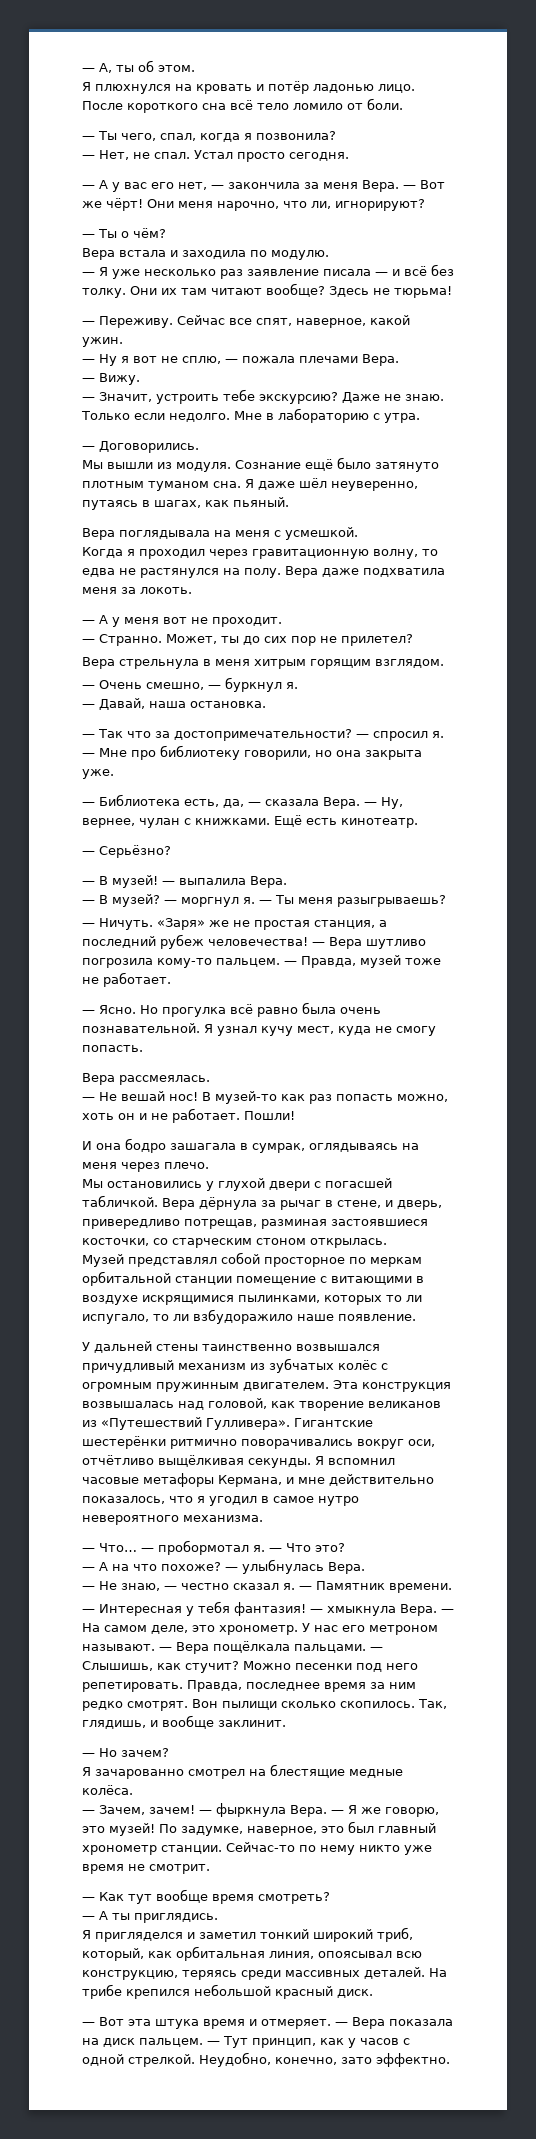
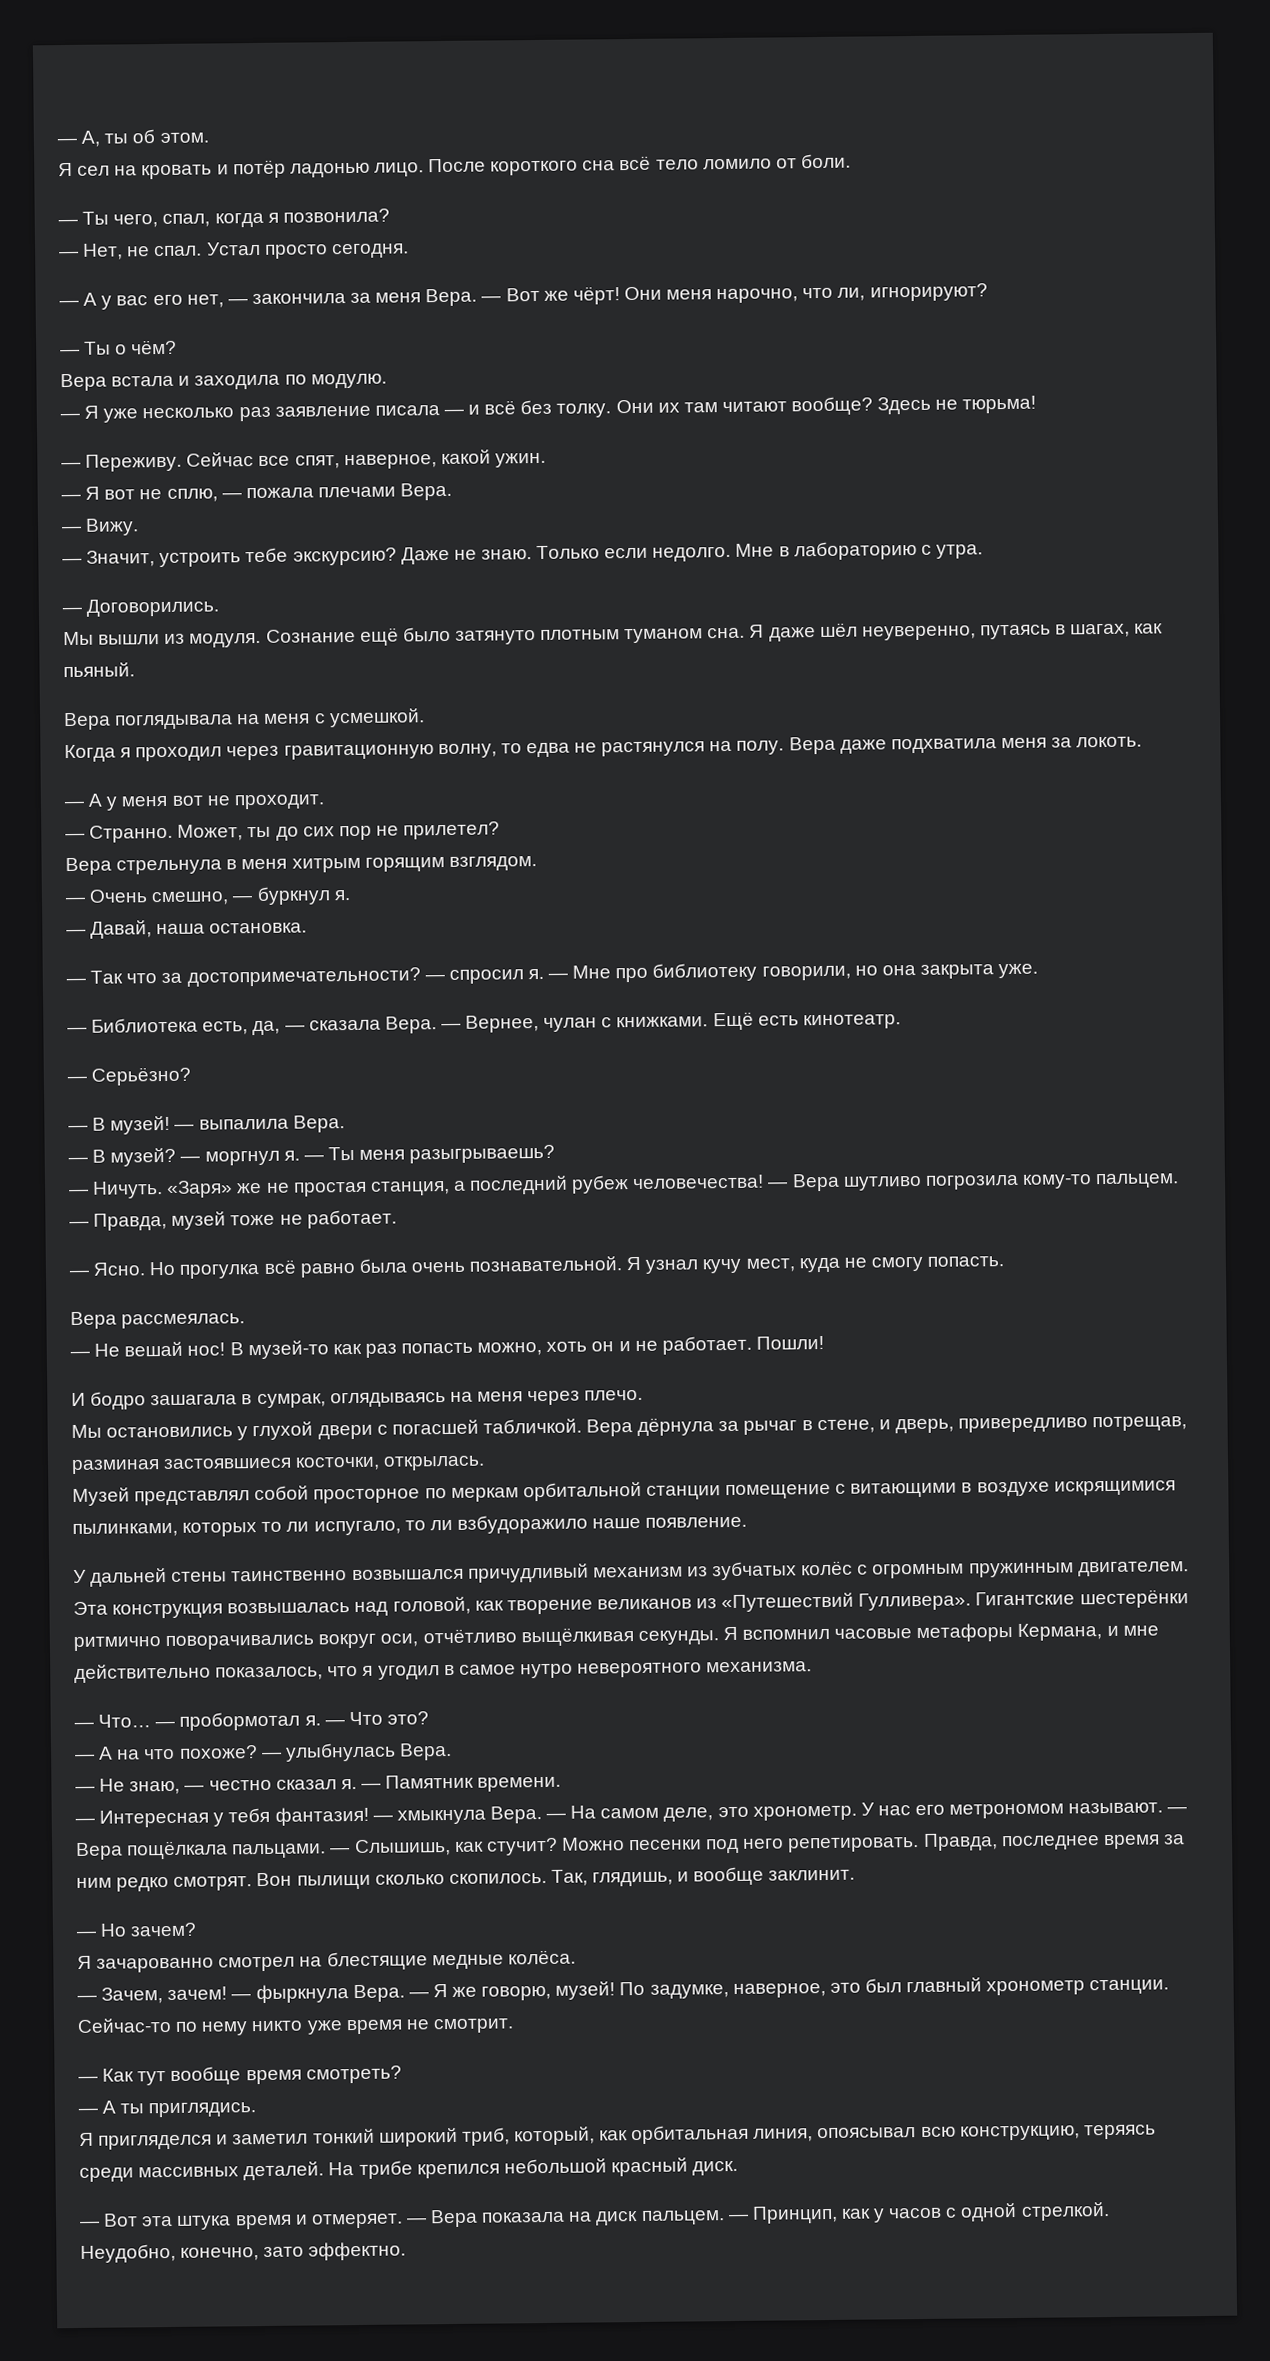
[95,84,171,94] плюхнулся -> [77,165,111,176] сел
[99,354,129,366] Ну я -> [85,486,101,500] Я
[381,797,403,809] [82,818,135,828] Ну, вернее, -> [465,1015,540,1033] Вернее,
[96,1143,121,1150] она -> (86, 1399) none
[153,1238,306,1248] со старческим стоном -> (381, 1463) none
[369,1625,438,1635] метроном -> [949,1803,1065,1819] метрономом
[82,1826,105,1833] это -> (552, 1993) none
[223,2036,316,2048] Тут принцип, -> [751,2205,838,2224] Принцип,

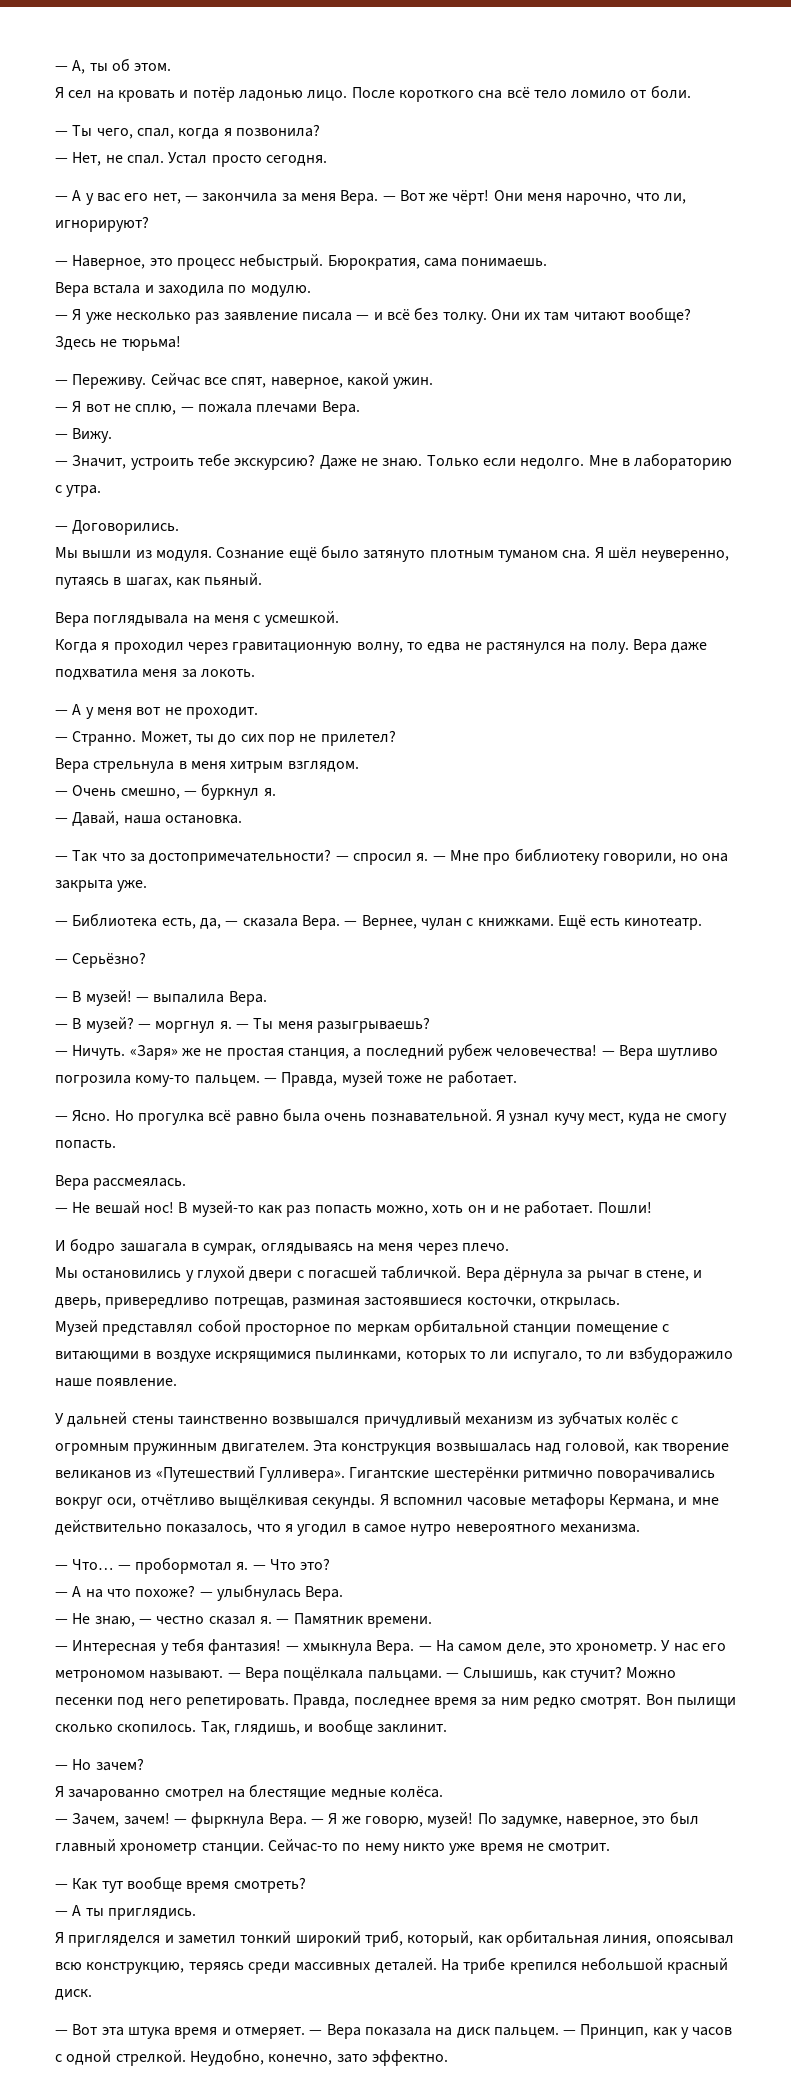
[84,339,178,355] Ты о чём? -> [72,253,548,270] Наверное, это процесс небыстрый. Бюрократия, сама понимаешь.
[768,627,816,642] даже -> (604, 552) none
[364,857,445,872] горящим -> (284, 767) none

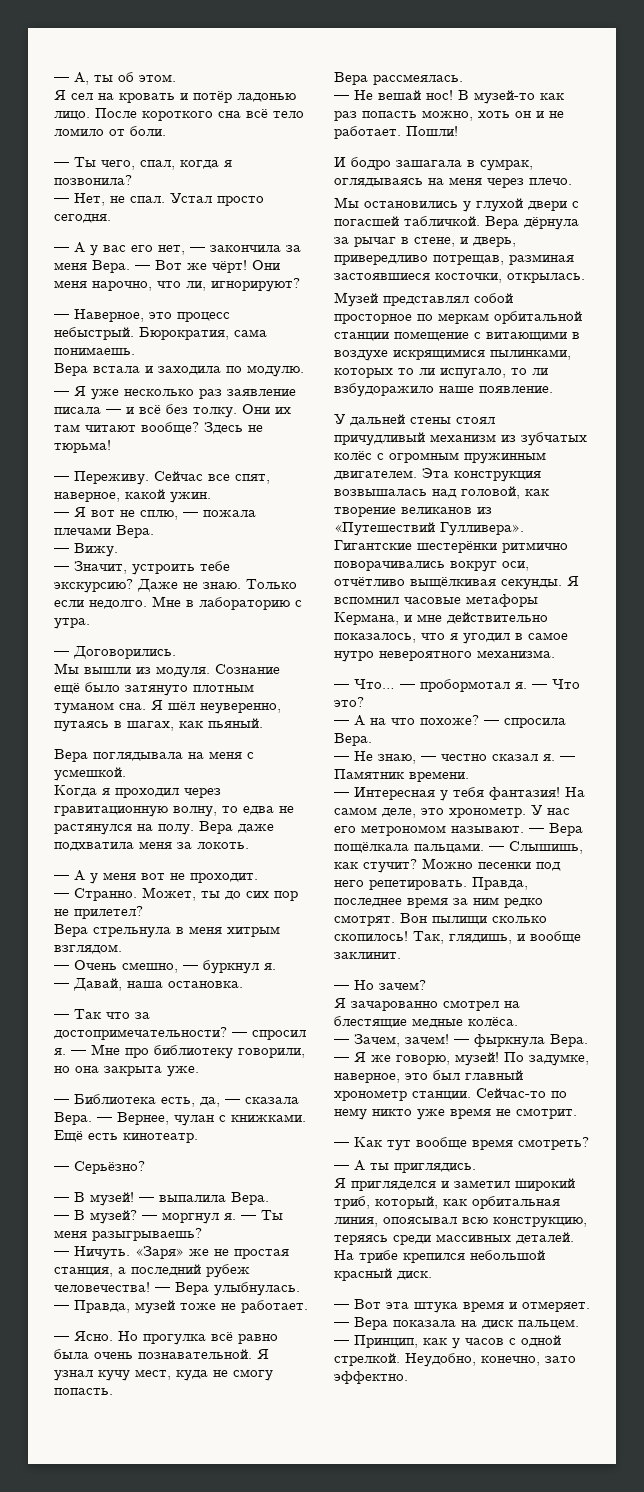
[657,1048,719,1060] [55,1075,260,1087] шутливо погрозила кому-то пальцем. -> [214,1282,300,1296] улыбнулась.
[177,1416,360,1425] таинственно возвышался -> [456,417,495,424] стоял
[216,1584,301,1601] улыбнулась -> [504,718,566,728] спросила
[285,1640,432,1655] — хмыкнула Вера. — -> (560, 793) none
[117,1724,197,1733] скопилось. -> [334,931,408,941] скопилось!
[240,1931,292,1943] тонкий -> (510, 1184) none

